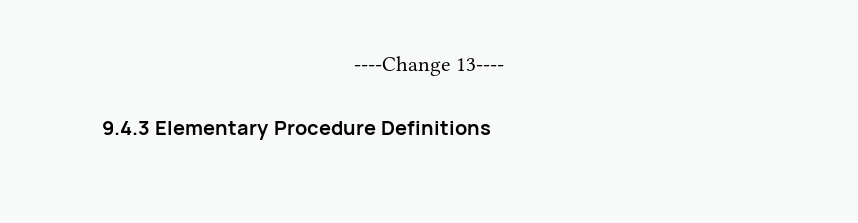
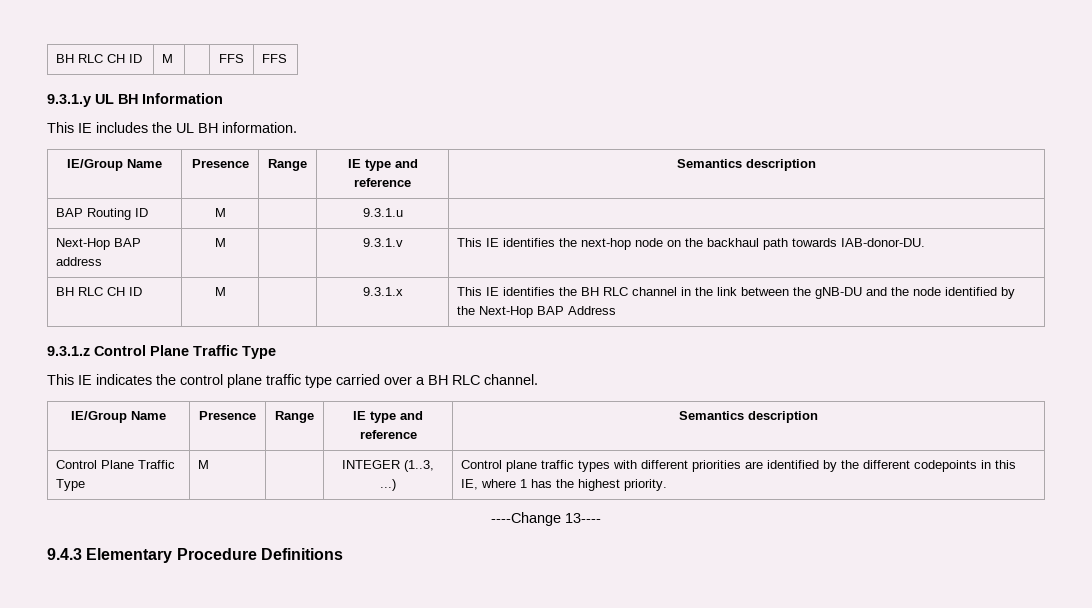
(353, 66) none -> [56,54,143,63] [162,54,174,63] [219,54,244,63] [262,54,288,63] [47,93,223,107] [47,122,297,133] [67,159,162,171] [191,159,249,168] [268,159,307,171] [347,159,418,171] [353,178,411,187] [677,159,817,171] [56,208,149,220] [214,208,226,217] [362,208,403,217] [56,238,142,250] [56,257,103,266] [214,238,226,247] [362,238,403,247] [457,238,926,250] [56,287,143,296] [214,287,226,296] [362,287,403,296] [457,287,1016,299] [457,306,617,318] [47,345,276,359] [47,374,538,388] [71,411,166,423] [199,411,256,420] [275,411,314,423] [352,411,423,423] [359,430,417,439] [679,411,819,423] [56,460,176,469] [56,479,86,491] [198,460,210,469] [341,460,434,472] [379,479,396,491] [461,460,1017,472] [461,479,668,491] BH RLC CH ID | M | | FFS | FFS // 9.3.1.y UL BH Information // This IE includes the UL BH information. // IE/Group Name | Presence | Range | IE type and reference | Semantics description // BAP Routing ID | M | | 9.3.1.u | // Next-Hop BAP address | M | | 9.3.1.v | This IE identifies the next-hop node on the backhaul path towards IAB-donor-DU. // BH RLC CH ID | M | | 9.3.1.x | This IE identifies the BH RLC channel in the link between the gNB-DU and the node identified by the Next-Hop BAP Address // 9.3.1.z Control Plane Traffic Type // This IE indicates the control plane traffic type carried over a BH RLC channel. // IE/Group Name | Presence | Range | IE type and reference | Semantics description // Control Plane Traffic Type | M | | INTEGER (1..3, ...) | Control plane traffic types with different priorities are identified by the different codepoints in this IE, where 1 has the highest priority. //

